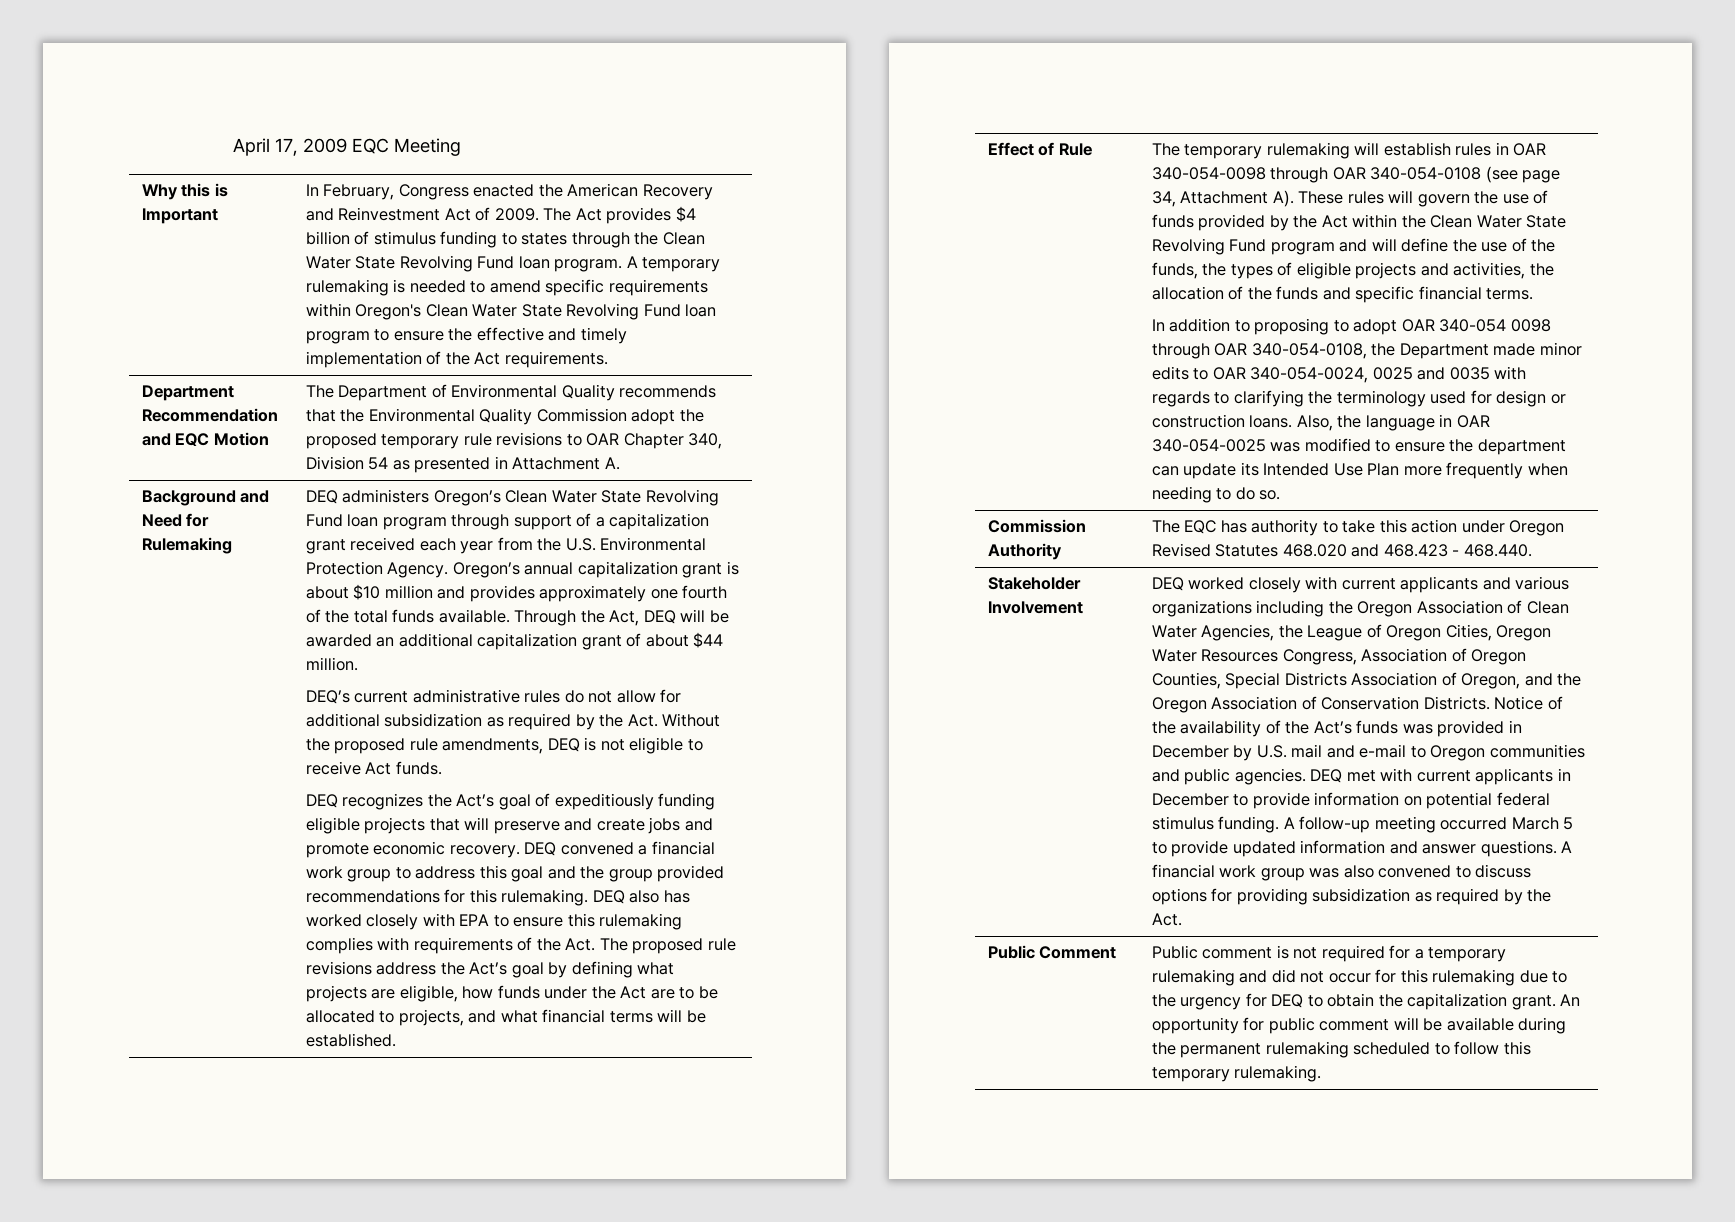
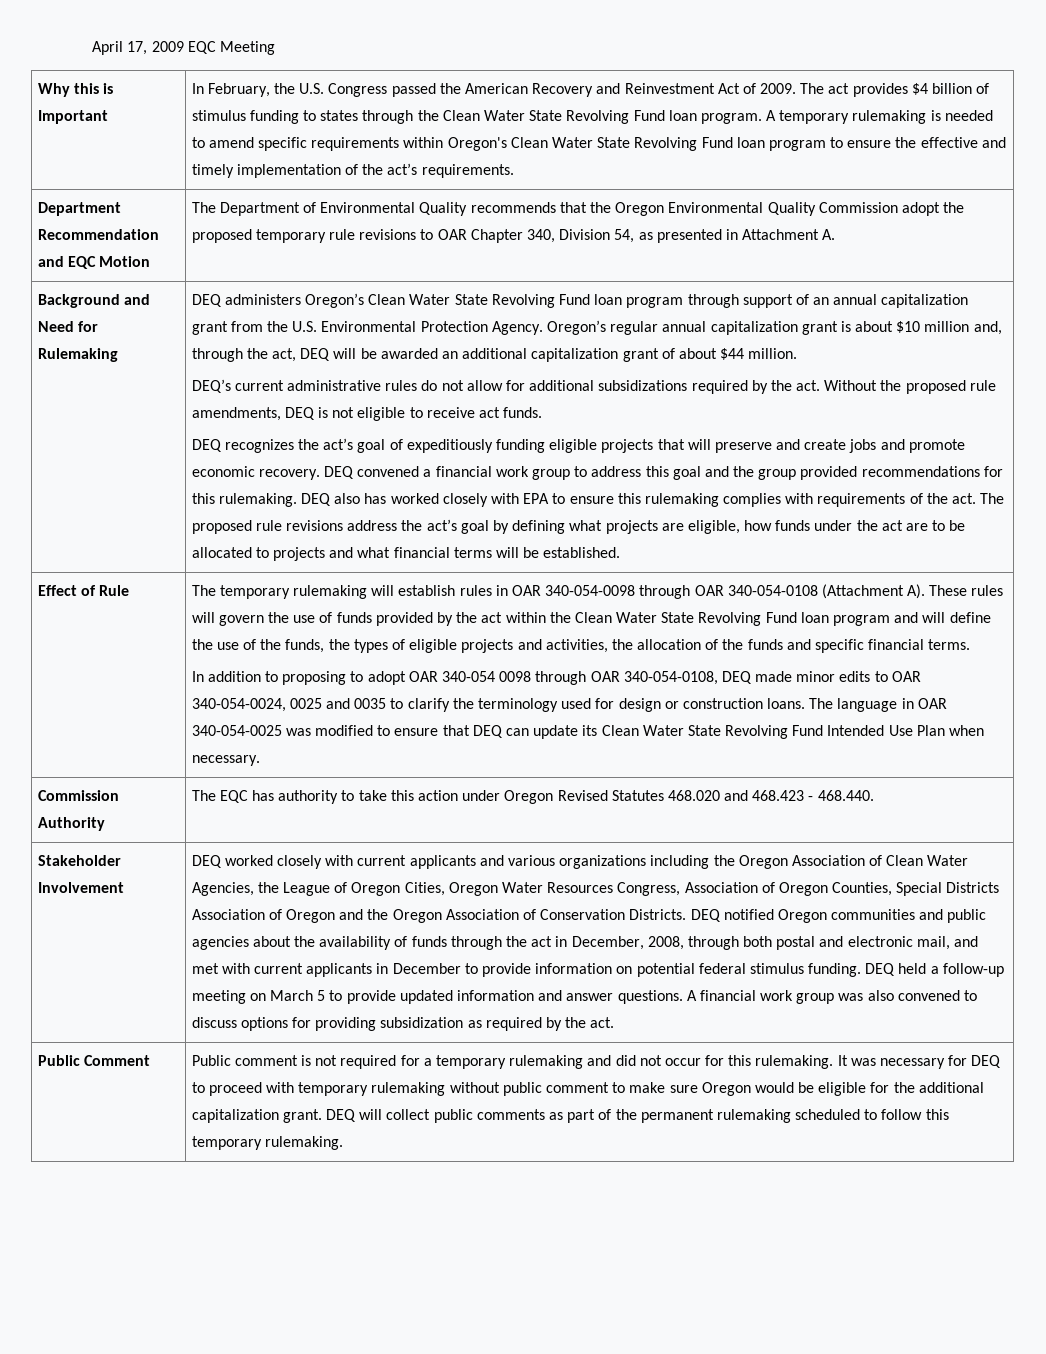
[398,184,535,200] Congress enacted -> [274,83,436,97] the U.S. Congress passed
[575,208,602,221] Act -> [828,83,850,94] act
[474,352,501,365] Act -> [387,163,418,175] act’s
(365, 415) none -> [615,202,665,216] Oregon
[368,457,389,470] 54 -> [614,229,635,243] 54,
[595,513,710,530] [305,537,494,554] a capitalization grant received each year -> [813,294,969,308] [191,321,228,335] an annual capitalization grant
(520, 570) none -> [610,321,659,335] regular
[437,585,728,602] [305,609,640,626] and provides approximately one fourth of the total funds available. Through the Act, -> [973,321,1002,335] [191,348,297,362] and, through the act,
[384,713,658,730] subsidization as required by the Act. -> [598,380,821,394] subsidizations required by the act.
[365,762,392,775] Act -> [479,407,501,418] act
[456,794,495,807] Act’s -> [323,438,354,450] act’s
[565,938,596,951] Act. -> [952,493,977,504] act.
[469,962,508,975] Act’s -> [426,519,457,531] act’s
[620,986,647,999] Act -> [881,520,903,531] act
[398,1009,464,1026] projects, -> [273,547,326,561] projects
[1485,166,1561,183] [1151,191,1269,207] (see page 34, Attachment -> [821,584,904,599] (Attachment
[1321,215,1348,228] Act -> [481,612,503,623] act
(1267, 245) none -> [800,612,829,623] loan
[1371,343,1489,359] the Department -> [721,671,752,684] DEQ
[1494,366,1527,380] [1151,390,1304,407] with regards to clarifying -> [390,698,450,712] to clarify
[1296,415,1362,431] Also, the -> [809,698,834,709] The
[1449,439,1566,455] the department -> [442,725,503,738] that DEQ
[1263,462,1568,479] [1151,486,1281,503] Intended Use Plan more frequently when needing to do so. -> [601,725,985,739] [191,755,260,766] Clean Water State Revolving Fund Intended Use Plan when necessary.
[1461,673,1521,689] Oregon, -> [286,909,336,923] Oregon
[1494,696,1563,710] [1151,720,1522,737] [1151,744,1585,761] [1151,768,1343,785] Notice of the availability of the Act’s funds was provided in December by U.S. mail and e-mail to Oregon communities and public agencies. DEQ -> [690,909,987,923] [191,936,979,950] DEQ notified Oregon communities and public agencies about the availability of funds through the act in December, 2008, through both postal and electronic mail, and
[1283,817,1295,829] A -> [865,963,939,976] DEQ held a
[1440,817,1508,830] occurred -> [249,993,266,1001] on
[1151,913,1182,926] Act. -> [590,1017,615,1028] act.
[1432,969,1568,986] [1151,993,1581,1010] [1151,1017,1567,1034] rulemaking due to the urgency for DEQ to obtain the capitalization grant. An opportunity for public comment will be available during -> [755,1055,1002,1069] [191,1082,984,1096] [191,1109,612,1123] rulemaking. It was necessary for DEQ to proceed with temporary rulemaking without public comment to make sure Oregon would be eligible for the additional capitalization grant. DEQ will collect public comments as part of

